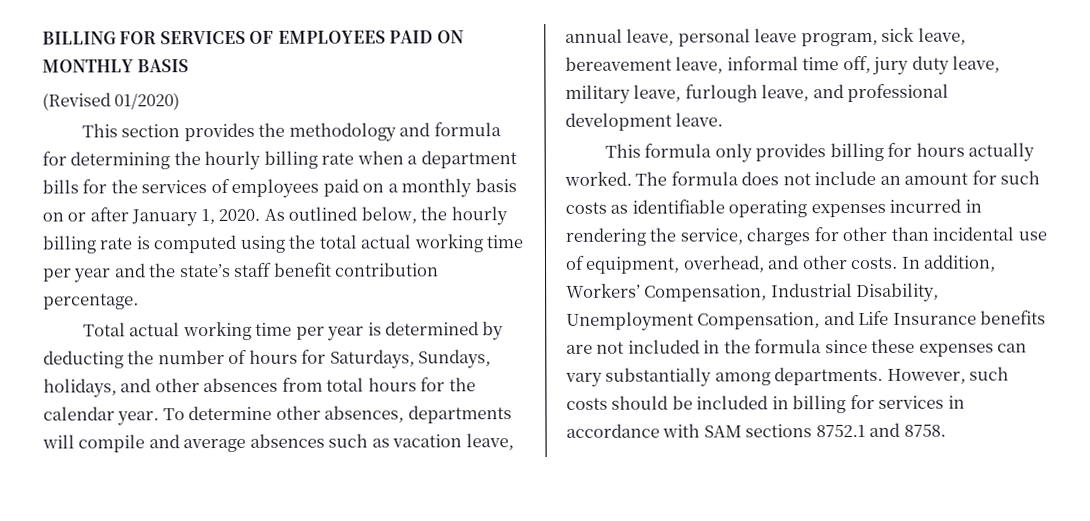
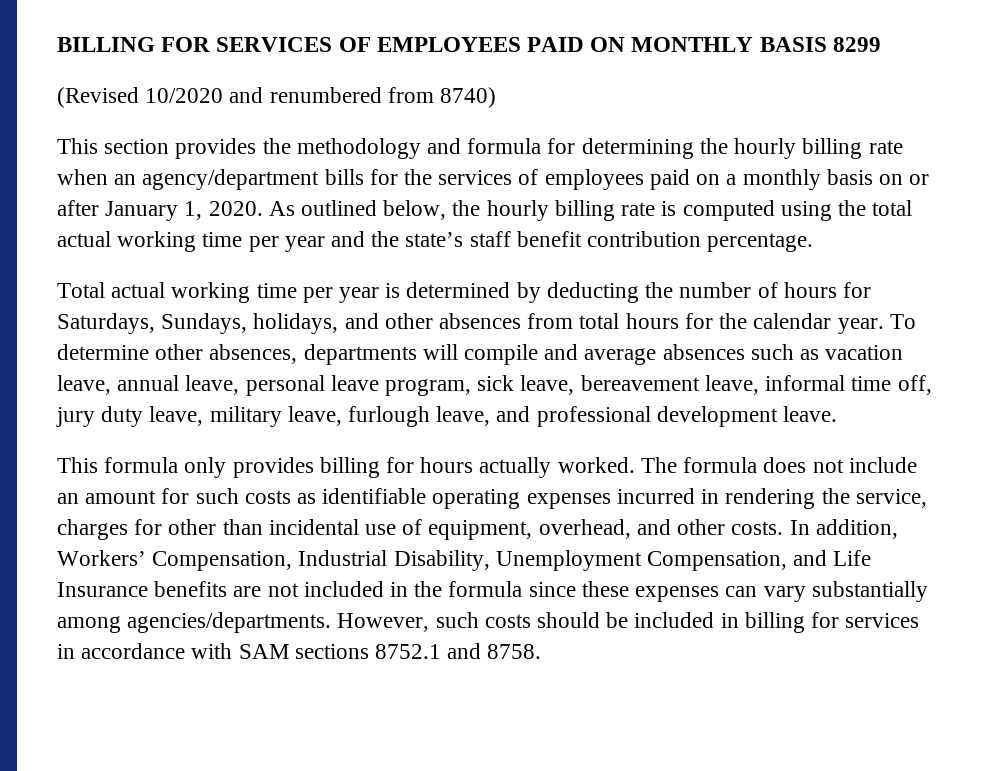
(190, 66) none -> [832,37,881,52] 8299
[114,92,181,111] 01/2020) -> [145,87,497,108] 10/2020 and renumbered from 8740)
[407,150,517,169] a department -> [114,169,320,190] an agency/department
[774,366,884,386] departments. -> [127,612,332,633] agencies/departments.

